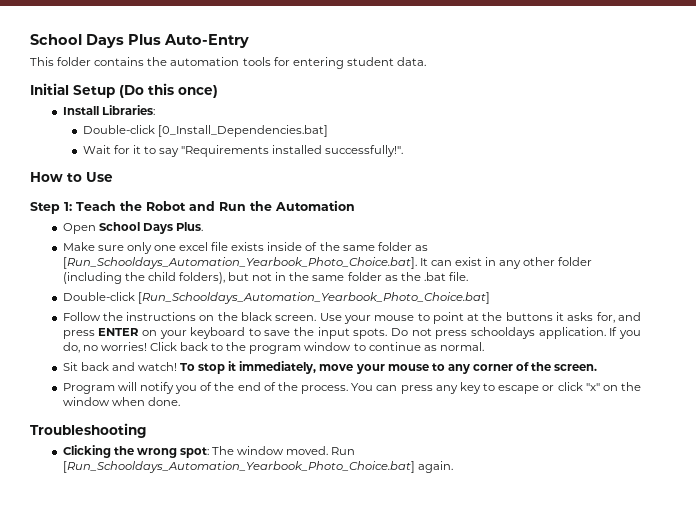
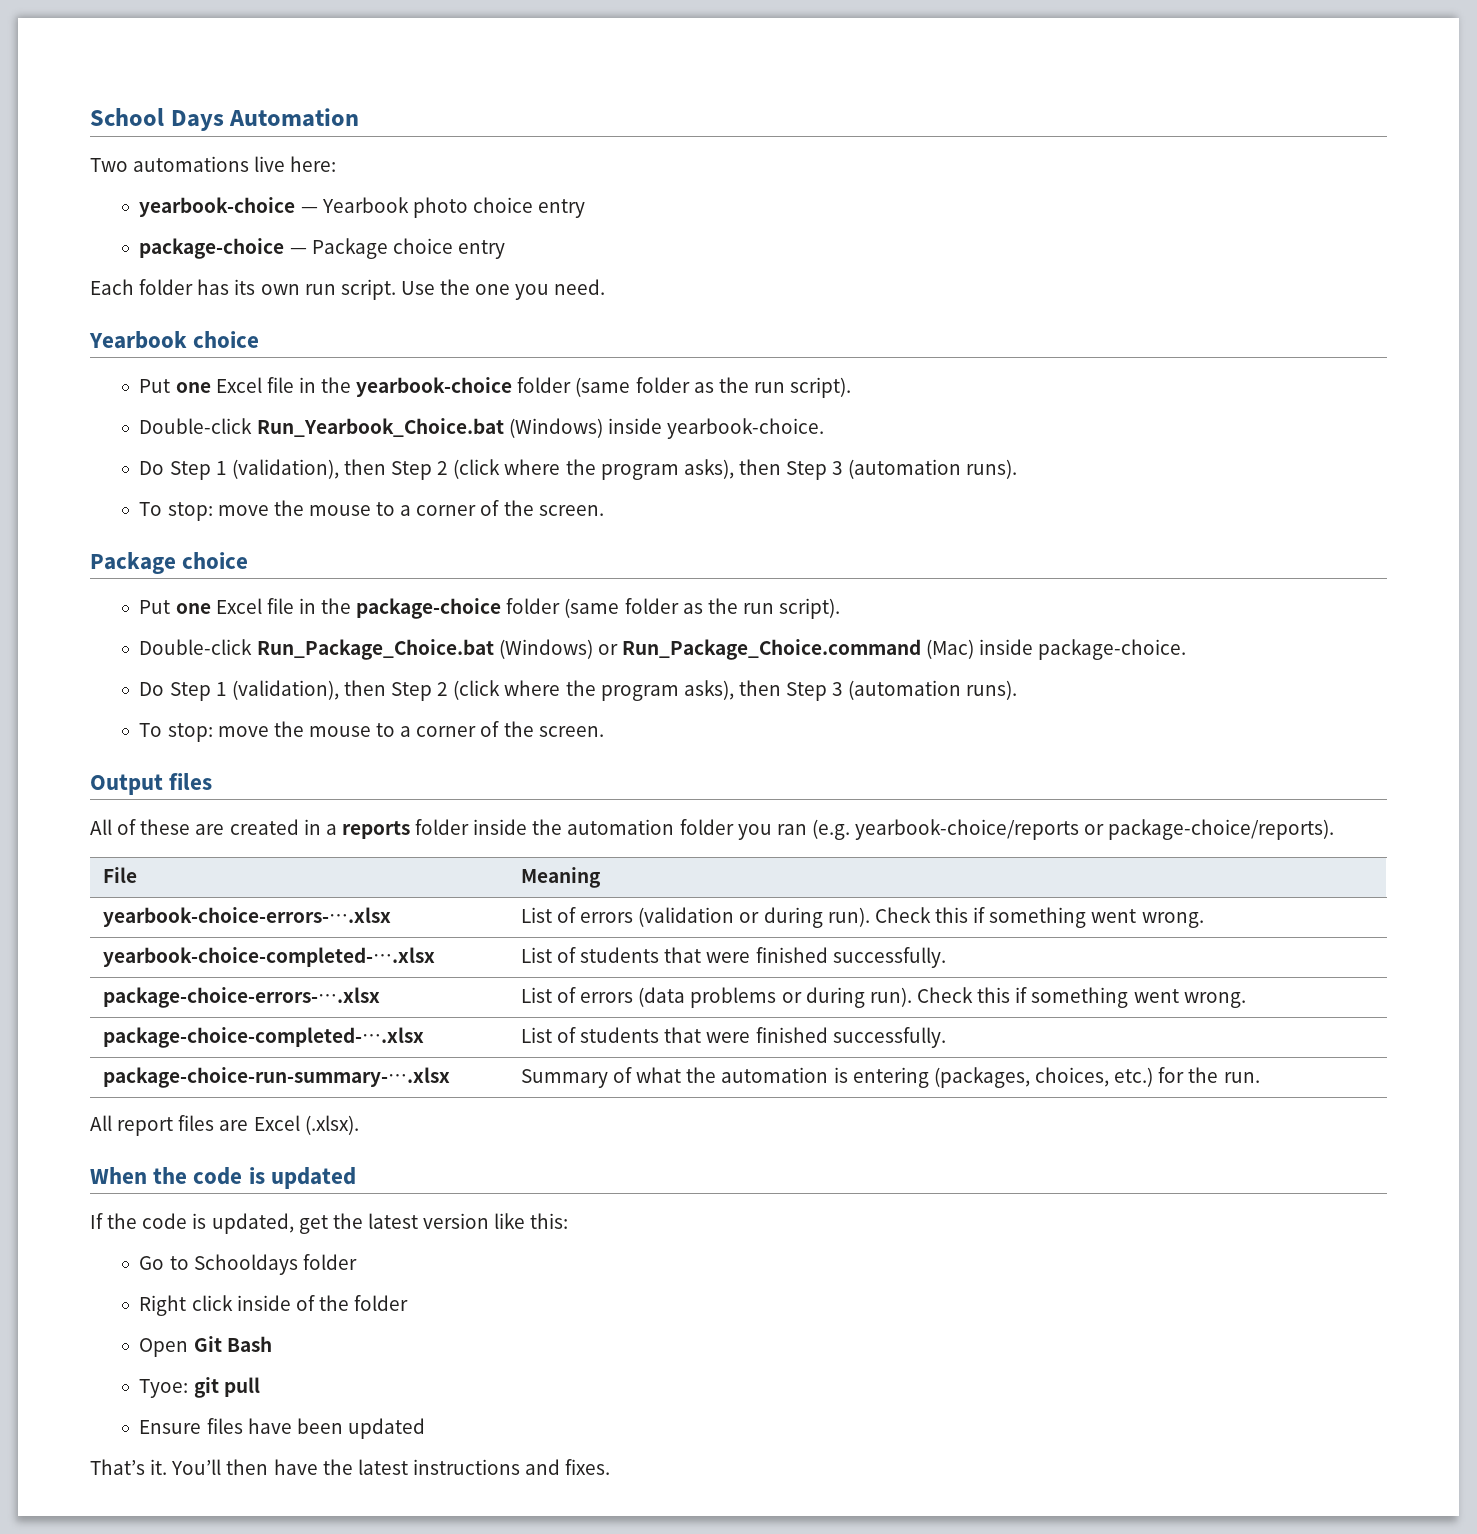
[30,34,249,48] [30,57,426,69] [30,83,218,98] [62,105,155,115] [82,125,328,137] [82,145,404,157] [30,172,113,182] [30,200,355,214] [62,222,203,234] [62,242,428,254] [62,257,593,269] [62,272,468,284] [62,292,490,304] [62,312,641,324] [62,327,641,339] [62,342,484,354] [62,361,598,374] [62,382,641,394] [62,397,180,406] [30,423,146,438] [62,445,356,458] [62,461,453,473] School Days Plus Auto-Entry // This folder contains the automation tools for entering student data. // Initial Setup (Do this once) // Install Libraries: // Double-click [0_Install_Dependencies.bat] // Wait for it to say "Requirements installed successfully!". // How to Use // Step 1: Teach the Robot and Run the Automation // Open School Days Plus. // Make sure only one excel file exists inside of the same folder as [Run_Schooldays_Automation_Yearbook_Photo_Choice.bat]. It can exist in any other folder (including the child folders), but not in the same folder as the .bat file. // Double-click [Run_Schooldays_Automation_Yearbook_Photo_Choice.bat] // Follow the instructions on the black screen. Use your mouse to point at the buttons it asks for, and press ENTER on your keyboard to save the input spots. Do not press schooldays application. If you do, no worries! Click back to the program window to continue as normal. // Sit back and watch! To stop it immediately, move your mouse to any corner of the screen. // Program will notify you of the end of the process. You can press any key to escape or click "x" on the window when done. // Troubleshooting // Clicking the wrong spot: The window moved. Run [Run_Schooldays_Automation_Yearbook_Photo_Choice.bat] again. -> [90,108,360,131] [90,156,337,172] [139,197,586,218] [139,238,505,259] [90,279,606,300] [89,331,260,349] [139,377,852,398] [139,418,824,439] [139,459,1018,480] [139,500,604,521] [90,552,249,574] [139,598,841,619] [139,639,1187,660] [139,680,1018,701] [139,721,604,742] [90,773,213,795] [90,819,1335,840] [102,867,137,883] [520,867,601,888] [102,907,391,927] [520,907,1204,928] [102,947,435,967] [520,947,946,968] [102,987,380,1008] [520,987,1246,1008] [102,1027,424,1048] [520,1027,946,1048] [102,1067,450,1088] [520,1067,1260,1088] [90,1115,359,1136] [90,1167,356,1189] [90,1213,569,1234] [139,1254,357,1275] [139,1295,409,1316] [139,1336,272,1357] [139,1377,260,1398] [139,1418,425,1439] [90,1459,611,1475] School Days Automation // Two automations live here: // yearbook-choice — Yearbook photo choice entry // package-choice — Package choice entry // Each folder has its own run script. Use the one you need. // Yearbook choice // Put one Excel file in the yearbook-choice folder (same folder as the run script). // Double-click Run_Yearbook_Choice.bat (Windows) inside yearbook-choice. // Do Step 1 (validation), then Step 2 (click where the program asks), then Step 3 (automation runs). // To stop: move the mouse to a corner of the screen. // Package choice // Put one Excel file in the package-choice folder (same folder as the run script). // Double-click Run_Package_Choice.bat (Windows) or Run_Package_Choice.command (Mac) inside package-choice. // Do Step 1 (validation), then Step 2 (click where the program asks), then Step 3 (automation runs). // To stop: move the mouse to a corner of the screen. // Output files // All of these are created in a reports folder inside the automation folder you ran (e.g. yearbook-choice/reports or package-choice/reports). // File | Meaning // yearbook-choice-errors-….xlsx | List of errors (validation or during run). Check this if something went wrong. // yearbook-choice-completed-….xlsx | List of students that were finished successfully. // package-choice-errors-….xlsx | List of errors (data problems or during run). Check this if something went wrong. // package-choice-completed-….xlsx | List of students that were finished successfully. // package-choice-run-summary-….xlsx | Summary of what the automation is entering (packages, choices, etc.) for the run. // All report files are Excel (.xlsx). // When the code is updated // If the code is updated, get the latest version like this: // Go to Schooldays folder // Right click inside of the folder // Open Git Bash // Tyoe: git pull // Ensure files have been updated // That’s it. You’ll then have the latest instructions and fixes.

